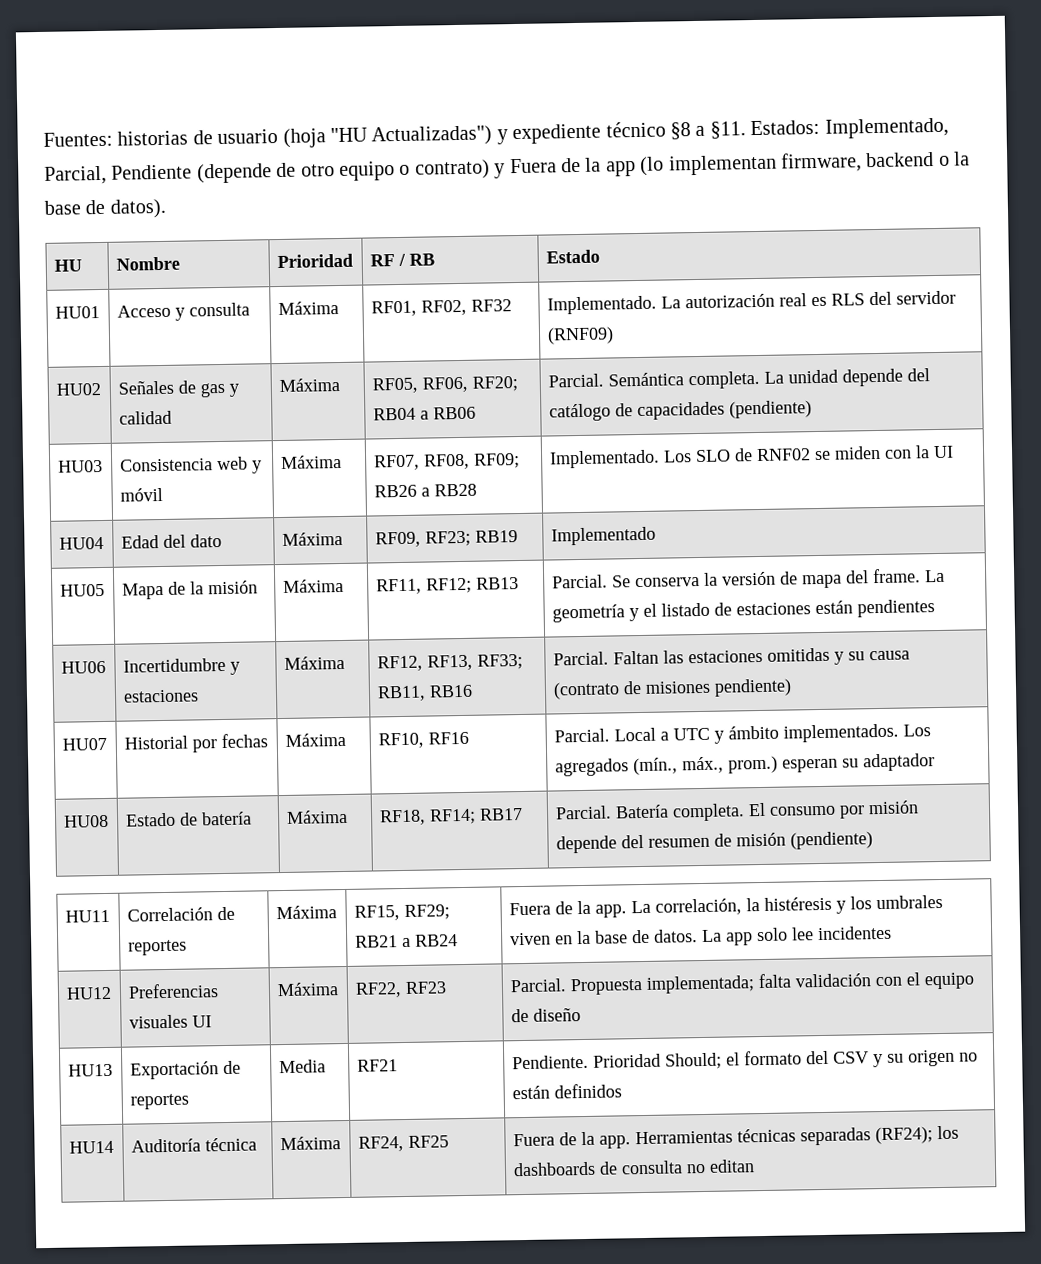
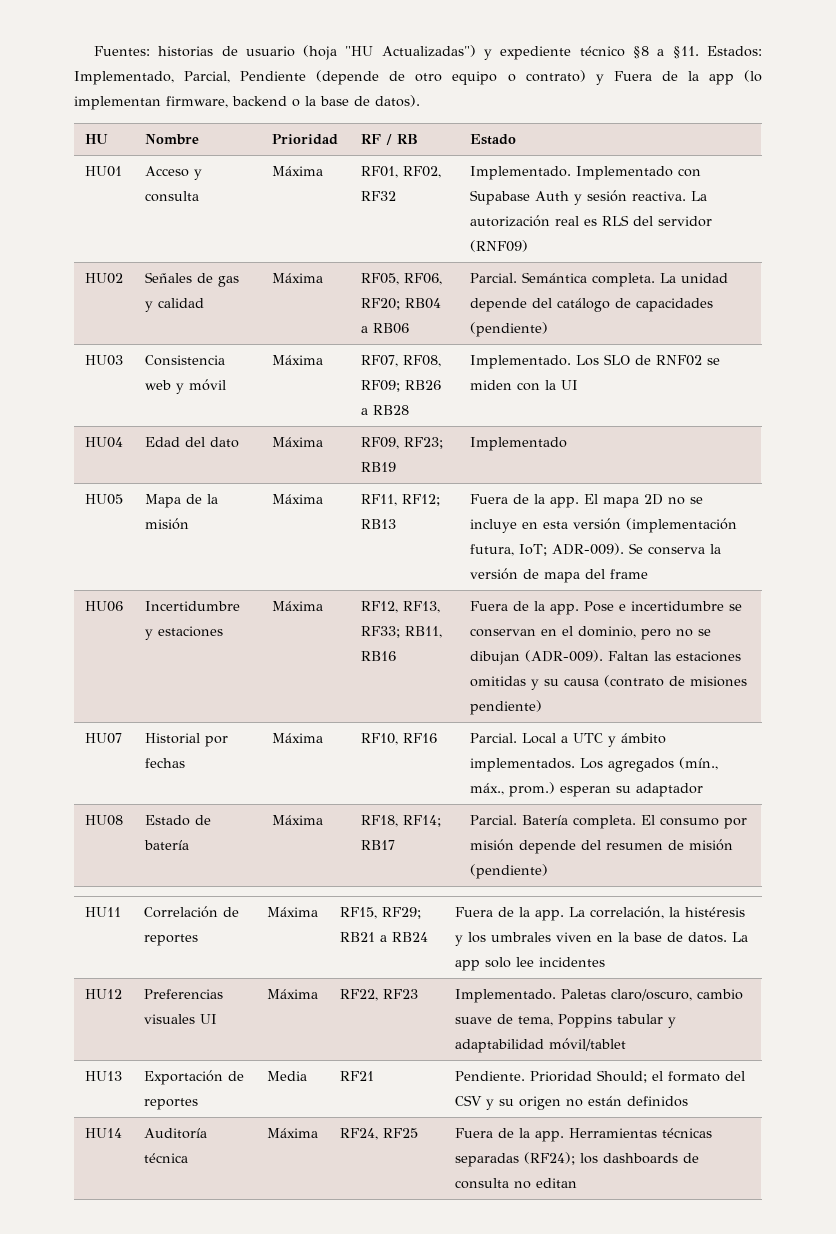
(657, 305) none -> [575,166,701,180] [469,190,686,205] Implementado con Supabase Auth y sesión reactiva.
[551,574,608,589] Parcial. -> [469,494,703,508] [469,518,737,533] [469,543,624,556] Fuera de la app. El mapa 2D no se incluye en esta versión (implementación futura, IoT; ADR-009).
[871,568,945,584] [551,599,935,623] frame. La geometría y el listado de estaciones están pendientes -> [609,569,648,579] frame
[552,651,609,666] Parcial. -> [469,601,742,615] [469,626,711,640] [469,650,603,665] Fuera de la app. Pose e incertidumbre se conservan en el dominio, pero no se dibujan (ADR-009).
[509,972,975,996] [510,1008,581,1023] Parcial. Propuesta implementada; falta validación con el equipo de diseño -> [454,989,743,1003] [454,1014,676,1028] [454,1038,626,1053] Implementado. Paletas claro/oscuro, cambio suave de tema, Poppins tabular y adaptabilidad móvil/tablet

